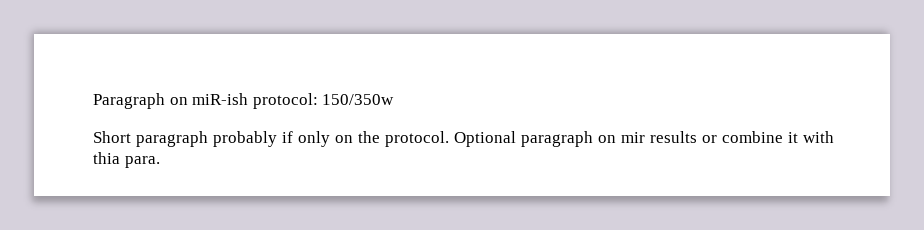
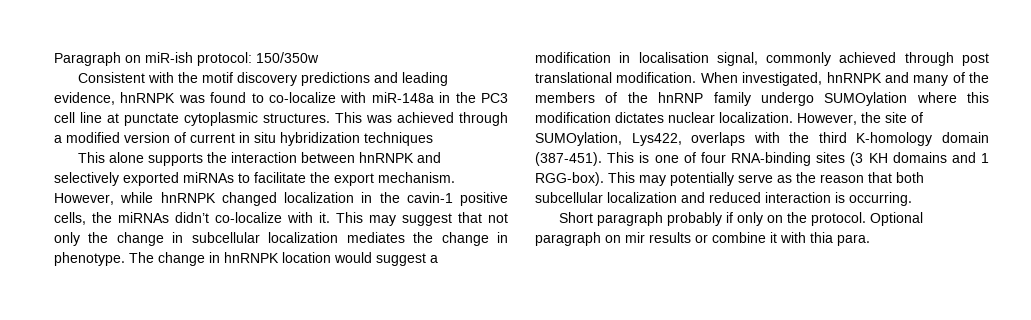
(395, 99) none -> [77,72,448,86] [54,92,508,105] [54,112,508,126] [54,132,433,146] [77,152,441,166] [54,172,455,186] [54,192,508,206] [54,212,508,226] [54,232,509,246] [54,252,438,266] [535,52,989,66] [535,72,989,86] [535,92,989,106] [535,112,923,125] [535,132,989,146] [535,152,990,166] [535,172,924,186] [535,192,912,206] // Consistent with the motif discovery predictions and leading evidence, hnRNPK was found to co-localize with miR-148a in the PC3 cell line at punctate cytoplasmic structures. This was achieved through a modified version of current in situ hybridization techniques // This alone supports the interaction between hnRNPK and selectively exported miRNAs to facilitate the export mechanism. However, while hnRNPK changed localization in the cavin-1 positive cells, the miRNAs didn’t co-localize with it. This may suggest that not only the change in subcellular localization mediates the change in phenotype. The change in hnRNPK location would suggest a modification in localisation signal, commonly achieved through post translational modification. When investigated, hnRNPK and many of the members of the hnRNP family undergo SUMOylation where this modification dictates nuclear localization. However, the site of SUMOylation, Lys422, overlaps with the third K-homology domain (387-451). This is one of four RNA-binding sites (3 KH domains and 1 RGG-box). This may potentially serve as the reason that both subcellular localization and reduced interaction is occurring.

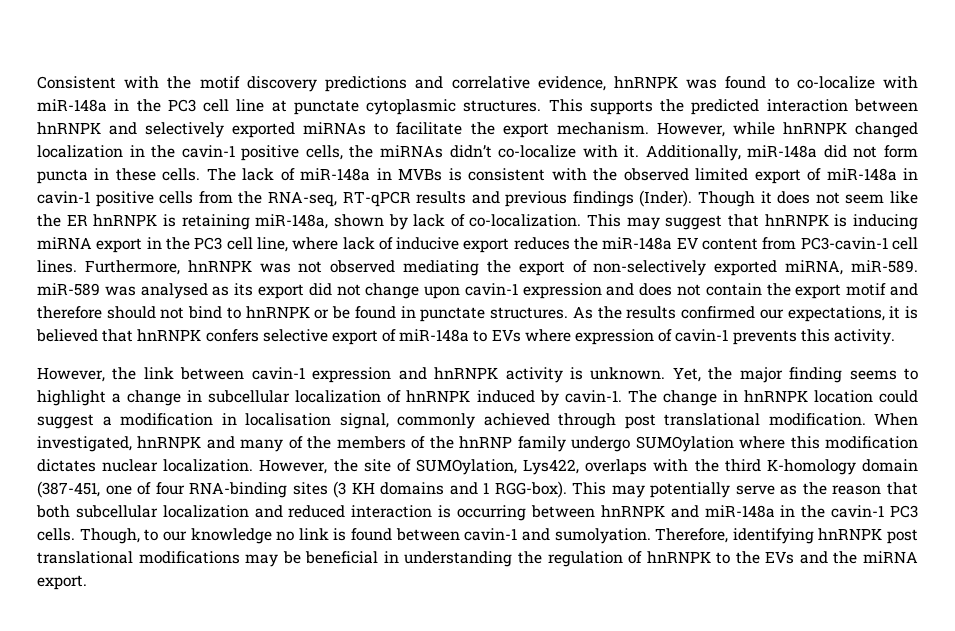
[54,52,319,66] Paragraph on miR-ish protocol: 150/350w // -> (37, 82) none
[401,72,448,86] leading -> [451,76,530,89] correlative
[366,112,508,126] [54,132,433,146] [77,152,144,163] was achieved through a modified version of current in situ hybridization techniques // This alone -> (583, 105) none
(227, 157) none -> [691,99,760,115] predicted
[336,212,508,226] [54,232,509,246] [54,252,125,266] This may suggest that not only the change in subcellular localization mediates the change in phenotype. -> [645,145,918,161] [37,168,919,184] [37,190,919,207] [37,214,918,230] [37,237,918,253] [37,260,918,276] [37,283,918,299] [37,306,918,322] [36,329,895,345] [37,367,918,383] [37,390,622,406] Additionally, miR-148a did not form puncta in these cells. The lack of miR-148a in MVBs is consistent with the observed limited export of miR-148a in cavin-1 positive cells from the RNA-seq, RT-qPCR results and previous findings (Inder). Though it does not seem like the ER hnRNPK is retaining miR-148a, shown by lack of co-localization. This may suggest that hnRNPK is inducing miRNA export in the PC3 cell line, where lack of inducive export reduces the miR-148a EV content from PC3-cavin-1 cell lines. Furthermore, hnRNPK was not observed mediating the export of non-selectively exported miRNA, miR-589. miR-589 was analysed as its export did not change upon cavin-1 expression and does not contain the export motif and therefore should not bind to hnRNPK or be found in punctate structures. As the results confirmed our expectations, it is believed that hnRNPK confers selective export of miR-148a to EVs where expression of cavin-1 prevents this activity. // However, the link between cavin-1 expression and hnRNPK activity is unknown. Yet, the major finding seems to highlight a change in subcellular localization of hnRNPK induced by cavin-1.
[334,252,372,263] would -> [879,390,918,403] could
[535,152,650,166] (387-451). This is -> [37,481,100,498] (387-451,
[849,192,912,206] [558,212,923,226] [535,232,870,246] occurring. // Short paragraph probably if only on the protocol. Optional paragraph on mir results or combine it with thia para. -> [457,505,919,521] [37,528,918,544] [37,551,918,567] [37,575,87,590] occurring between hnRNPK and miR-148a in the cavin-1 PC3 cells. Though, to our knowledge no link is found between cavin-1 and sumolyation. Therefore, identifying hnRNPK post translational modifications may be beneficial in understanding the regulation of hnRNPK to the EVs and the miRNA export.

